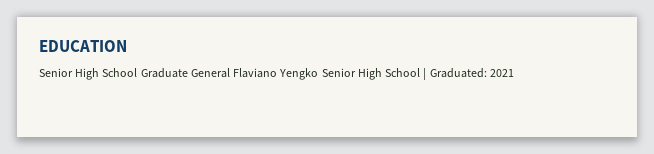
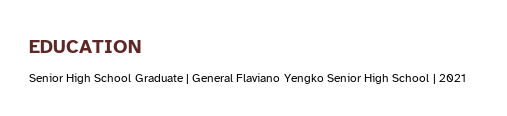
(188, 73) none -> [185,74,189,84] |
[429,68,487,78] Graduated: -> (436, 79) none

